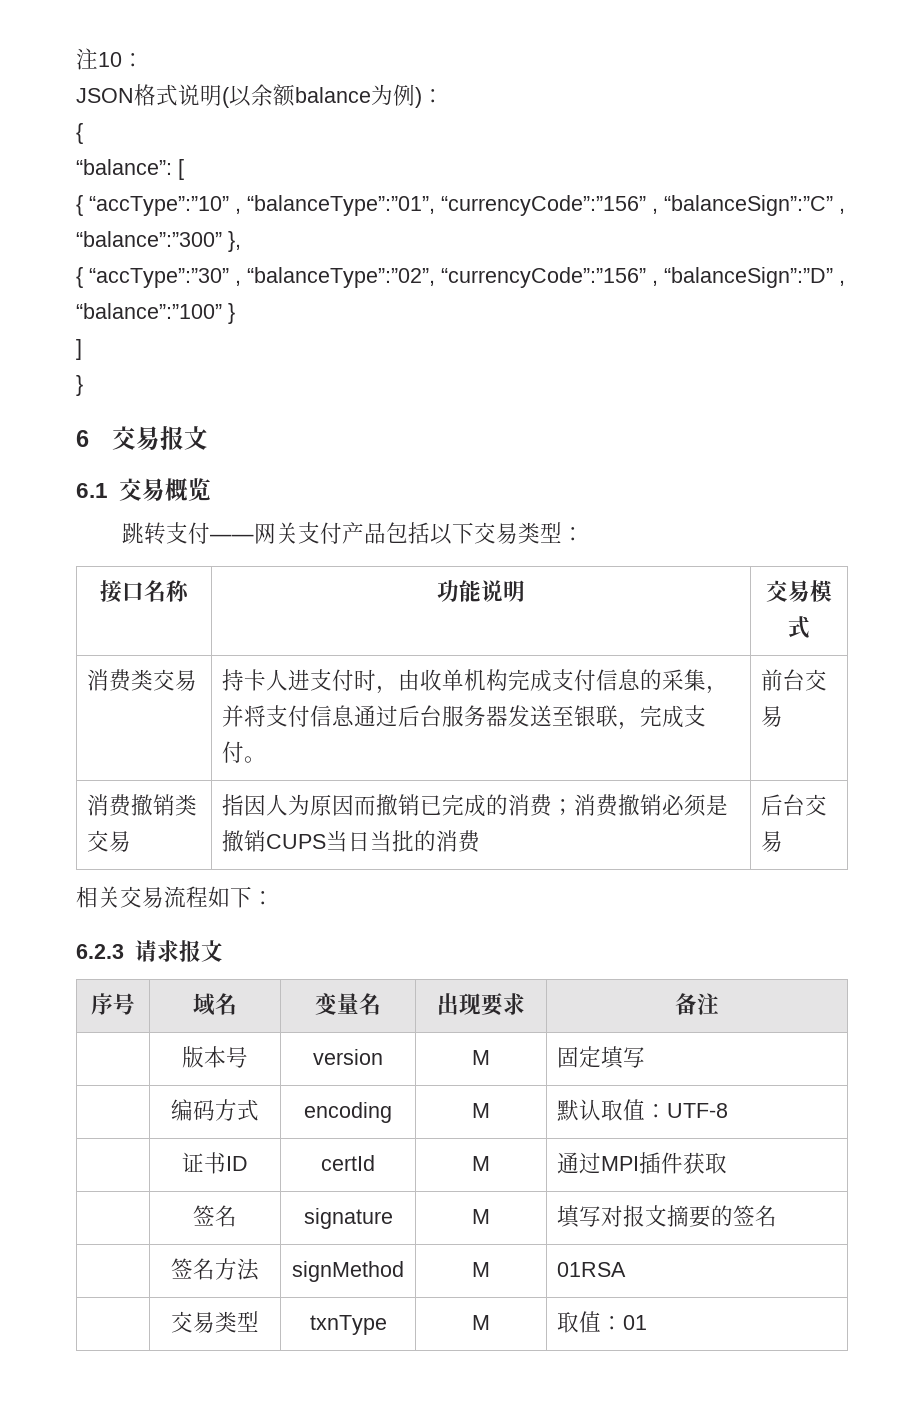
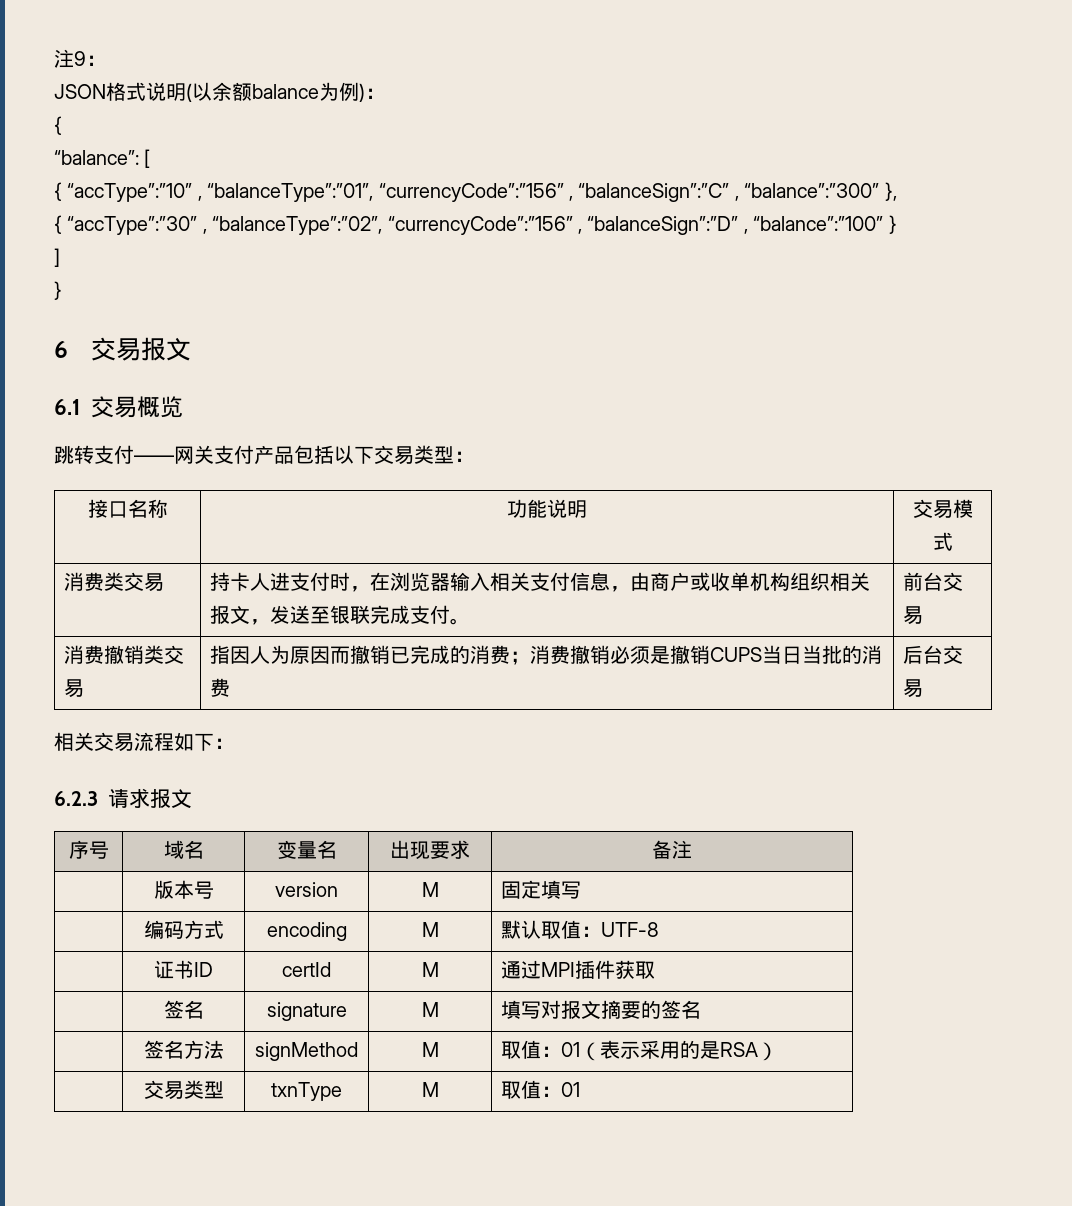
[76,48,122,70] 注10 -> [54,49,86,68] 注9
[397,669,728,694] [221,705,508,727] 由收单机构完成支付信息的采集，并将支付信息通过后台服务器 -> [370,572,871,592] [210,605,271,625] 在浏览器输入相关支付信息，由商户或收单机构组织相关报文，
[617,722,640,730] ， -> (371, 614) none
[556,1262,626,1277] 01RSA -> [501,1040,779,1061] 取值：01（表示采用的是RSA）

